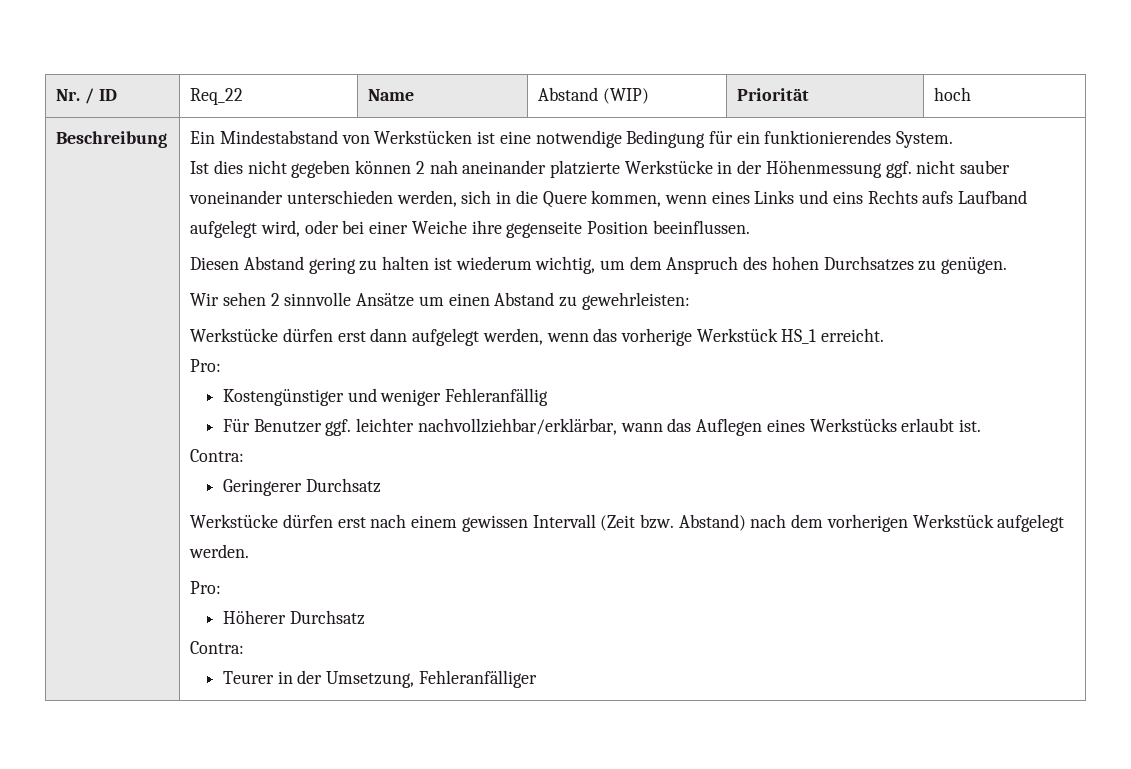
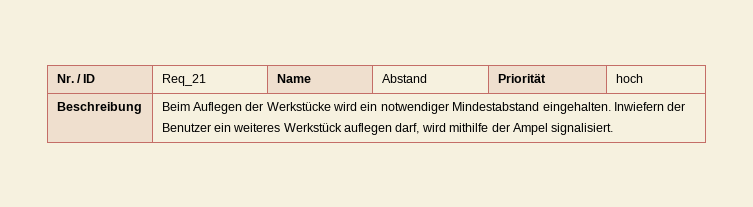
[190,88,244,105] Req_22 -> [161,74,206,86] Req_21
[602,88,649,104] (WIP) -> (427, 78) none
[190,130,954,148] [190,160,1011,178] [189,190,1028,208] [190,220,750,238] [190,256,1008,274] [190,292,690,310] [190,328,885,346] [190,359,222,372] [222,388,549,406] [222,418,981,436] [190,449,245,462] [222,478,381,496] [190,514,1065,532] [189,544,250,558] [190,581,222,594] [222,610,365,625] [190,641,245,654] [222,670,537,688] Ein Mindestabstand von Werkstücken ist eine notwendige Bedingung für ein funktionierendes System. // Ist dies nicht gegeben können 2 nah aneinander platzierte Werkstücke in der Höhenmessung ggf. nicht sauber voneinander unterschieden werden, sich in die Quere kommen, wenn eines Links und eins Rechts aufs Laufband aufgelegt wird, oder bei einer Weiche ihre gegenseite Position beeinflussen. // Diesen Abstand gering zu halten ist wiederum wichtig, um dem Anspruch des hohen Durchsatzes zu genügen. // Wir sehen 2 sinnvolle Ansätze um einen Abstand zu gewehrleisten: // Werkstücke dürfen erst dann aufgelegt werden, wenn das vorherige Werkstück HS_1 erreicht. // Pro: // Kostengünstiger und weniger Fehleranfällig // Für Benutzer ggf. leichter nachvollziehbar/erklärbar, wann das Auflegen eines Werkstücks erlaubt ist. // Contra: // Geringerer Durchsatz // Werkstücke dürfen erst nach einem gewissen Intervall (Zeit bzw. Abstand) nach dem vorherigen Werkstück aufgelegt werden. // Pro: // Höherer Durchsatz // Contra: // Teurer in der Umsetzung, Fehleranfälliger -> [161,102,686,114] [161,123,614,135] Beim Auflegen der Werkstücke wird ein notwendiger Mindestabstand eingehalten. Inwiefern der Benutzer ein weiteres Werkstück auflegen darf, wird mithilfe der Ampel signalisiert.

